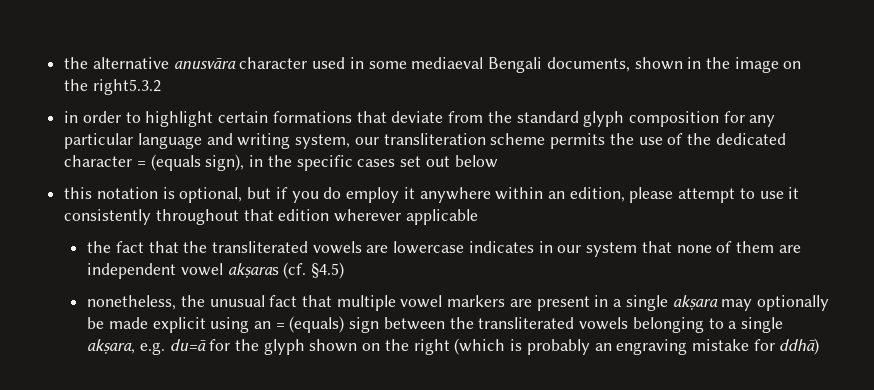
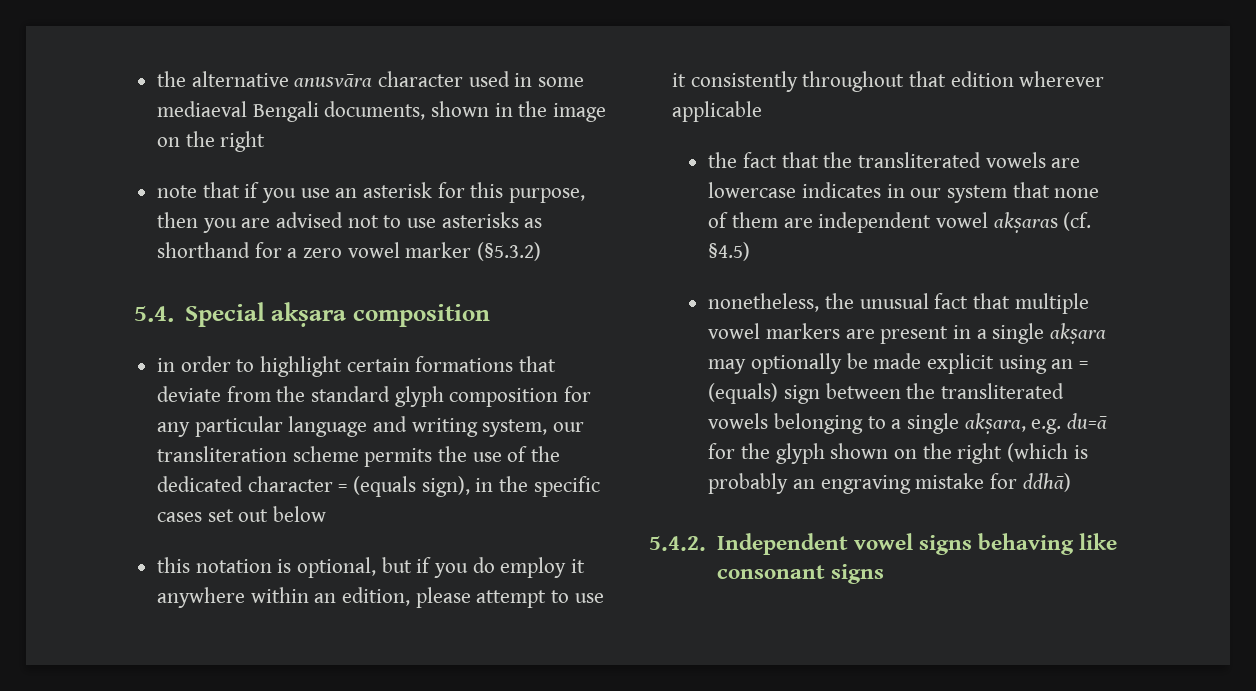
[92,79,161,95] right5.3.2 -> [220,131,266,152] [157,182,586,203] [157,212,543,233] [157,242,542,261] [134,302,490,327] right // note that if you use an asterisk for this purpose, then you are advised not to use asterisks as shorthand for a zero vowel marker (§5.3.2) // 5.4. Special akṣara composition
(820, 346) none -> [649,533,1117,555] [716,564,884,584] // 5.4.2. Independent vowel signs behaving like consonant signs

